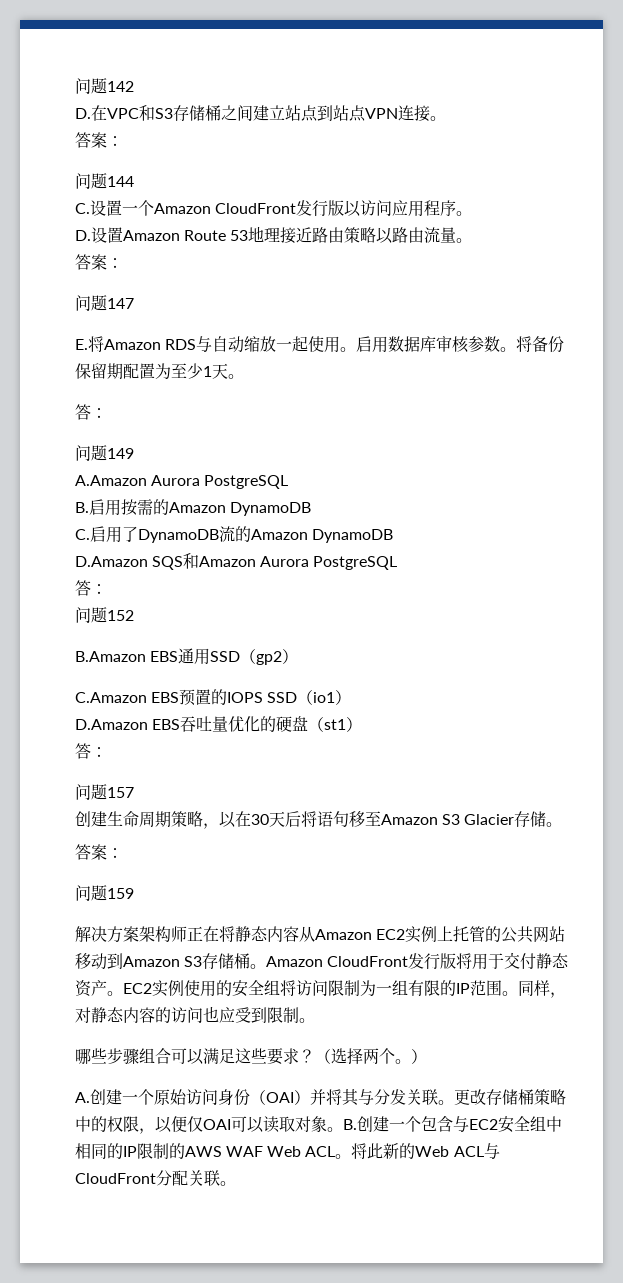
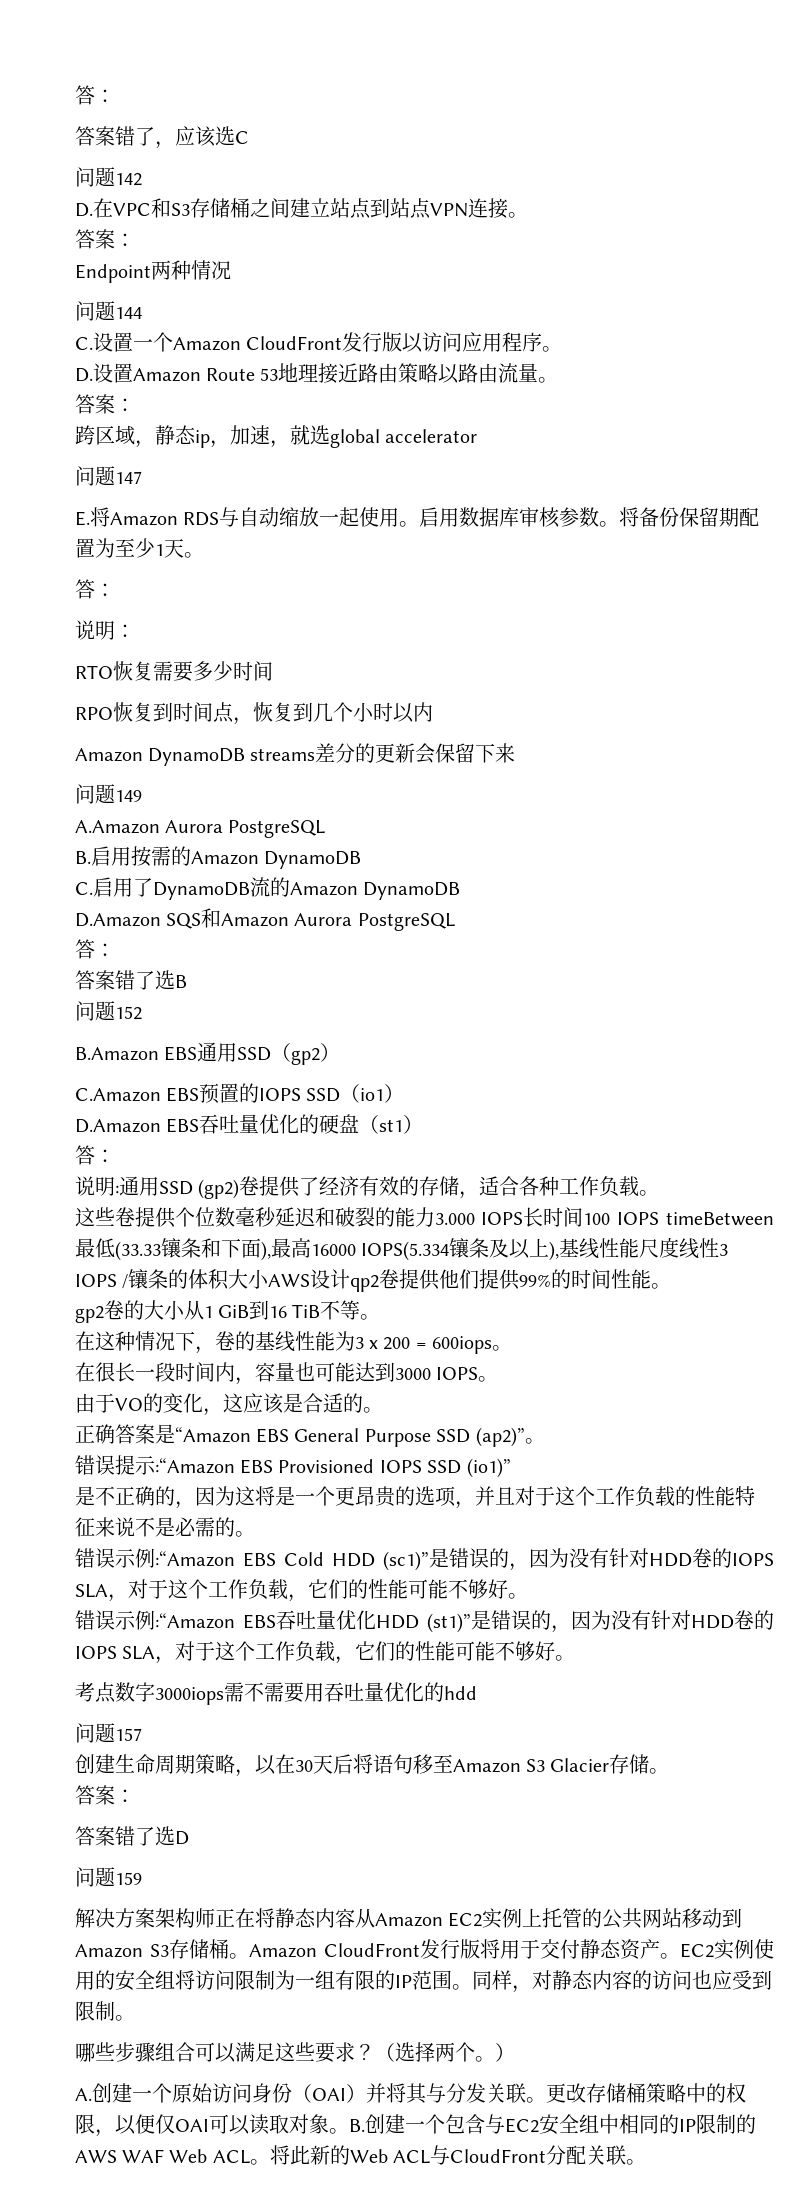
(74, 86) none -> [74,85,115,105] [74,126,249,149] 答： // 答案错了，应该选C //
(123, 141) none -> [74,260,231,283] // Endpoint两种情况
(123, 263) none -> [74,425,478,448] // 跨区域，静态ip，加速，就选global accelerator
(107, 413) none -> [74,620,135,640] [74,661,273,682] [74,702,433,725] [74,743,516,766] // 说明： // RTO恢复需要多少时间 // RPO恢复到时间点，恢复到几个小时以内 // Amazon DynamoDB streams差分的更新会保留下来
(107, 589) none -> [74,970,187,990] // 答案错了选B
(107, 752) none -> [74,1176,660,1199] [74,1207,774,1228] [74,1237,729,1261] [74,1269,672,1292] [74,1300,381,1323] [74,1331,513,1354] [74,1362,499,1385] [74,1393,383,1416] [74,1424,545,1447] [74,1455,511,1478] [74,1486,755,1509] [74,1517,255,1537] [74,1548,774,1571] [74,1579,528,1602] [74,1610,774,1633] [74,1641,576,1664] [74,1682,477,1705] // 说明:通用SSD (gp2)卷提供了经济有效的存储，适合各种工作负载。 // 这些卷提供个位数毫秒延迟和破裂的能力3.000 IOPS长时间100 IOPS timeBetween最低(33.33镶条和下面),最高16000 IOPS(5.334镶条及以上),基线性能尺度线性3 IOPS /镶条的体积大小AWS设计qp2卷提供他们提供99%的时间性能。 // gp2卷的大小从1 GiB到16 TiB不等。 // 在这种情况下，卷的基线性能为3 x 200 = 600iops。 // 在很长一段时间内，容量也可能达到3000 IOPS。 // 由于VO的变化，这应该是合适的。 // 正确答案是“Amazon EBS General Purpose SSD (ap2)”。 // 错误提示:“Amazon EBS Provisioned IOPS SSD (io1)” // 是不正确的，因为这将是一个更昂贵的选项，并且对于这个工作负载的性能特征来说不是必需的。 // 错误示例:“Amazon EBS Cold HDD (sc1)”是错误的，因为没有针对HDD卷的IOPS SLA，对于这个工作负载，它们的性能可能不够好。 // 错误示例:“Amazon EBS吞吐量优化HDD (st1)”是错误的，因为没有针对HDD卷的IOPS SLA，对于这个工作负载，它们的性能可能不够好。 // 考点数字3000iops需不需要用吞吐量优化的hdd
(123, 853) none -> [74,1826,189,1846] // 答案错了选D

